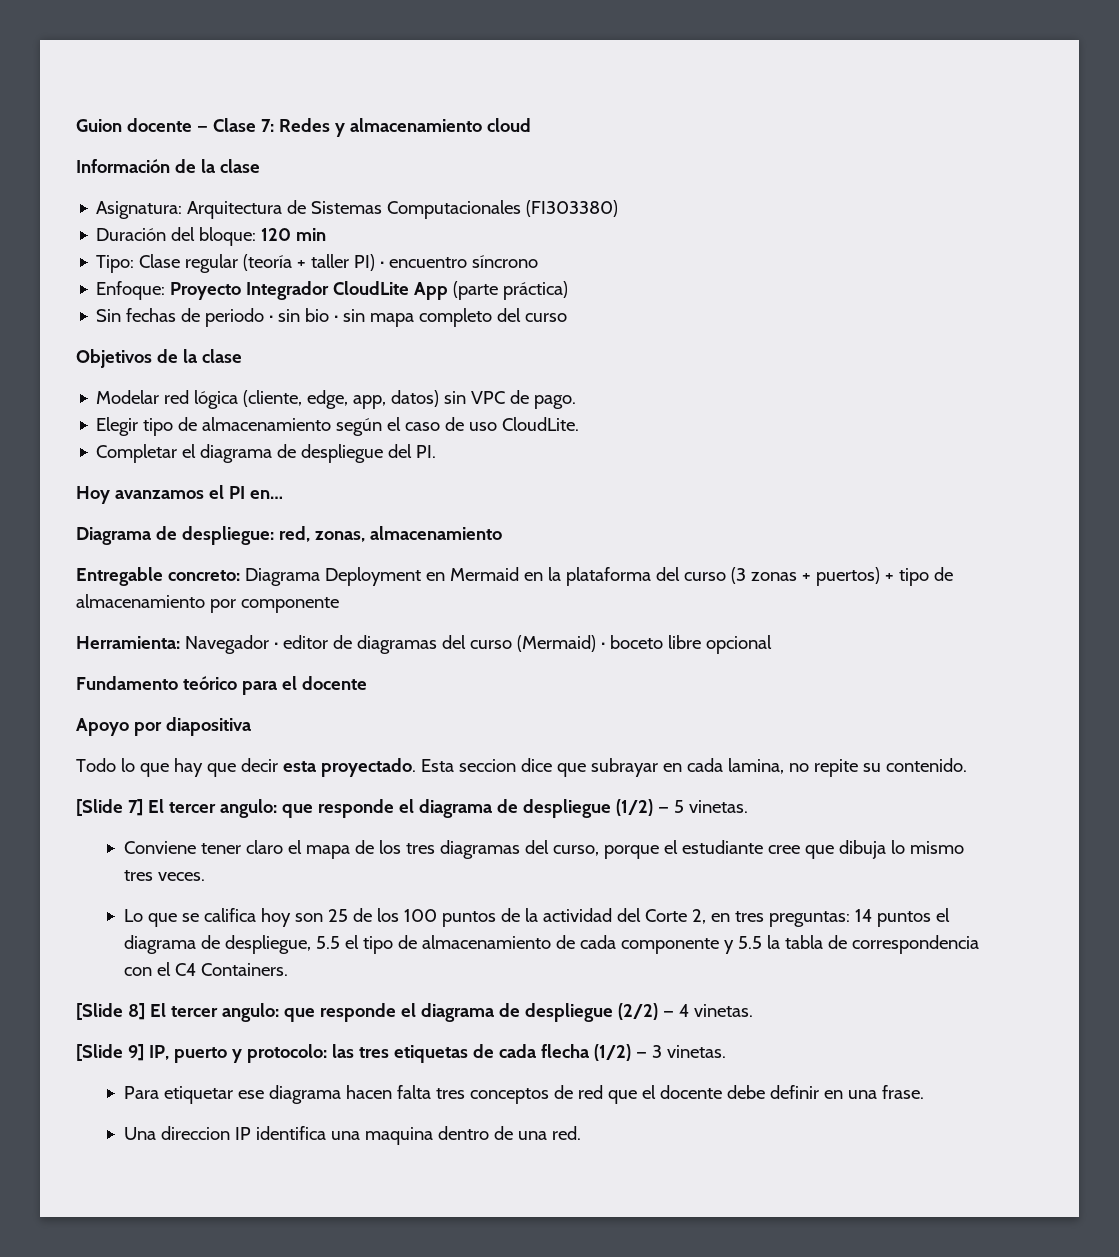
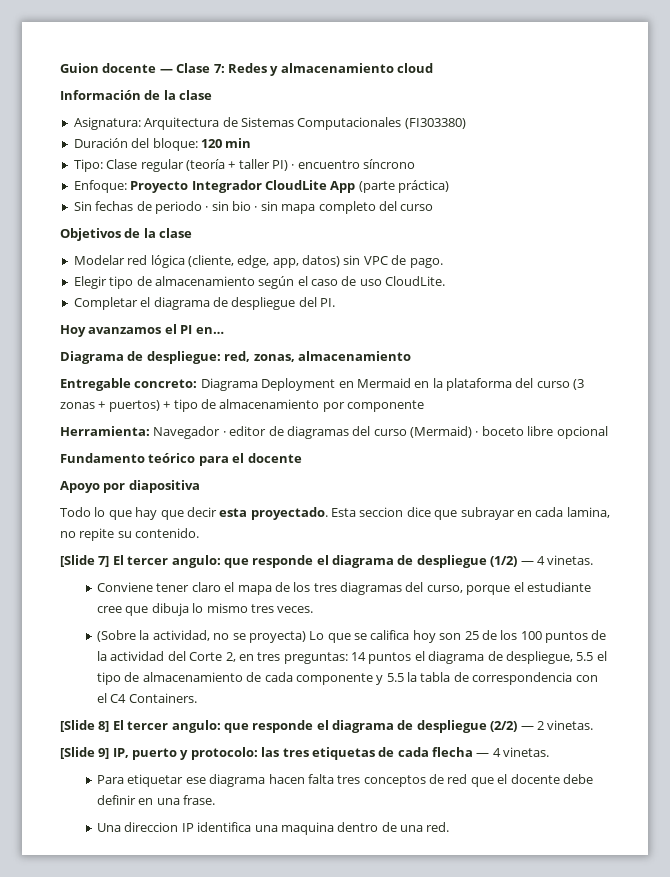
[673,800,684,813] 5 -> [536,556,545,565] 4
(205, 876) none -> [97,630,306,643] (Sobre la actividad, no se proyecta)
[678,1004,689,1017] 4 -> [536,721,544,730] 2
[593,1044,662,1061] (1/2) — 3 -> [476,748,501,757] — 4

